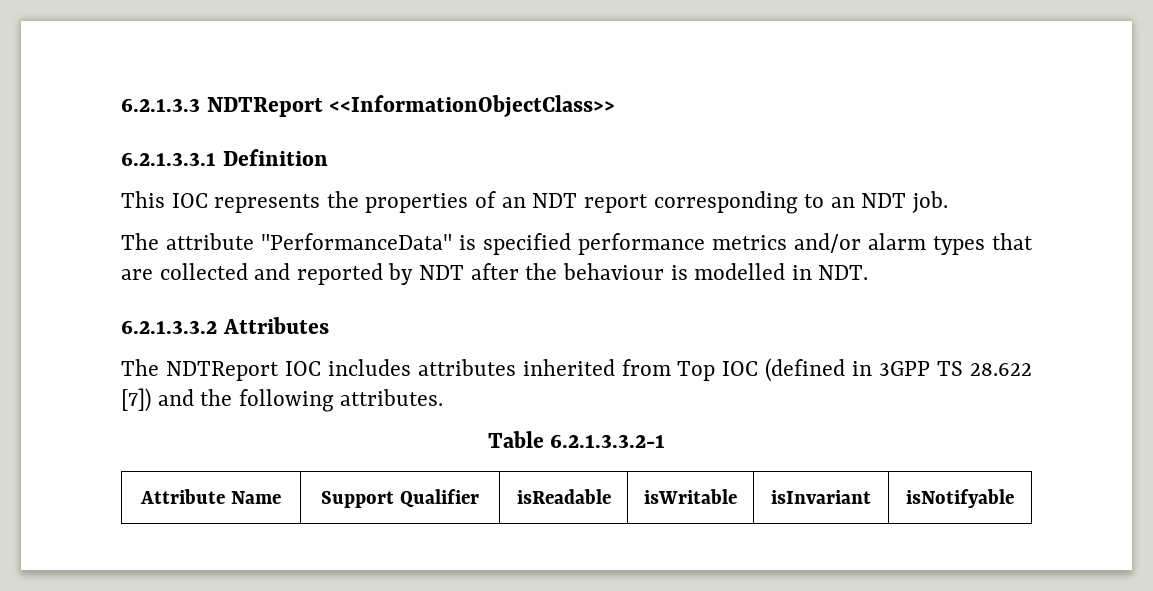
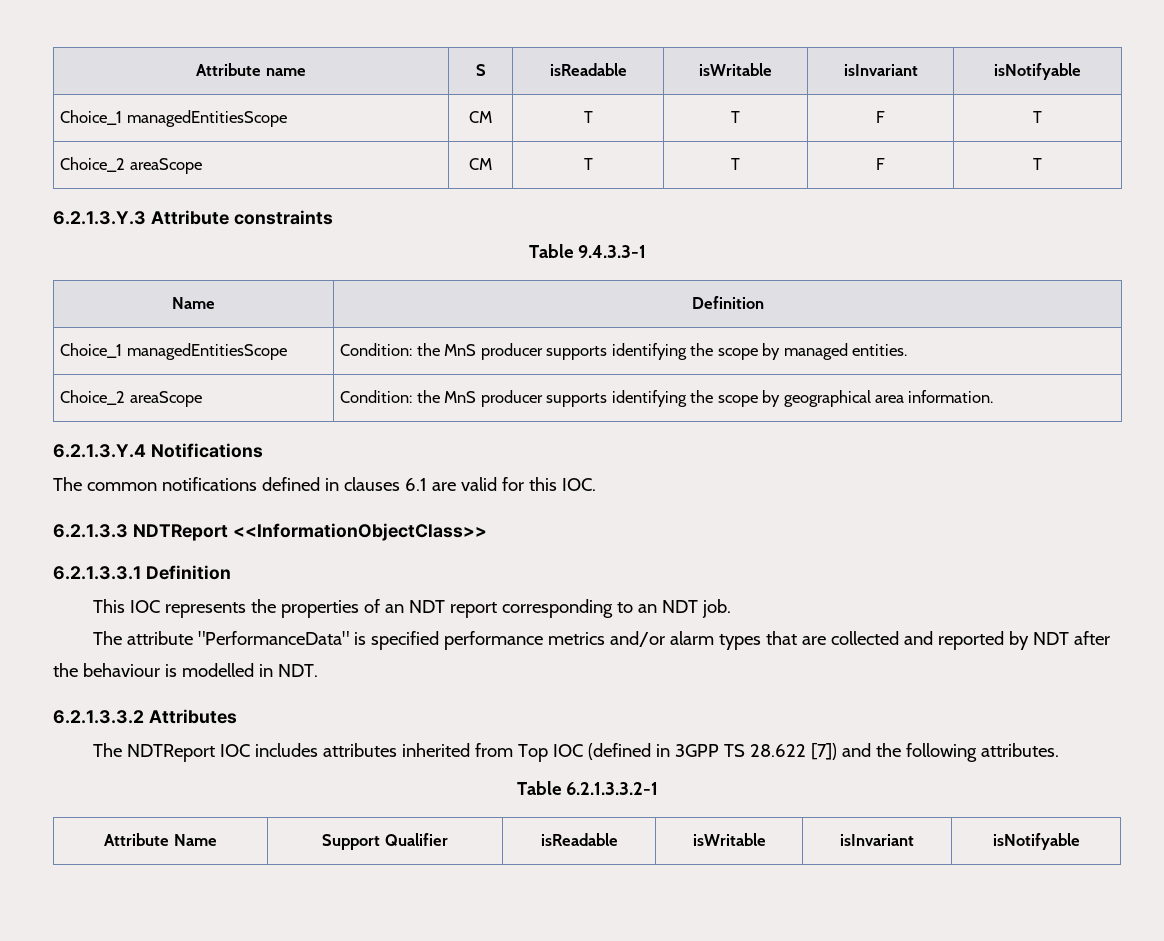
(121, 105) none -> [196,63,306,76] [475,64,486,76] [549,63,627,76] [699,63,772,76] [843,64,918,76] [994,63,1081,80] [60,110,287,127] [469,111,492,123] [583,111,593,123] [731,111,740,123] [876,111,885,123] [1033,111,1042,123] [60,157,202,174] [469,158,492,170] [583,158,593,170] [731,158,740,170] [876,158,885,170] [1033,158,1042,170] [53,210,333,225] [528,244,647,258] [172,297,215,309] [691,296,764,309] [60,343,287,360] [340,343,908,360] [60,390,202,407] [340,390,994,407] [53,443,263,458] [53,477,596,491] Attribute name | S | isReadable | isWritable | isInvariant | isNotifyable // Choice_1 managedEntitiesScope | CM | T | T | F | T // Choice_2 areaScope | CM | T | T | F | T // 6.2.1.3.Y.3 Attribute constraints // Table 9.4.3.3-1 // Name | Definition // Choice_1 managedEntitiesScope | Condition: the MnS producer supports identifying the scope by managed entities. // Choice_2 areaScope | Condition: the MnS producer supports identifying the scope by geographical area information. // 6.2.1.3.Y.4 Notifications // The common notifications defined in clauses 6.1 are valid for this IOC. //

